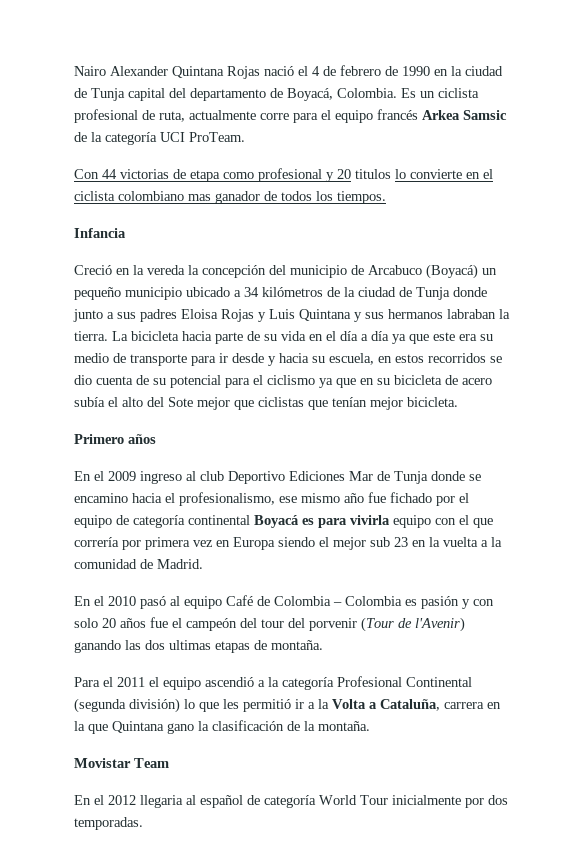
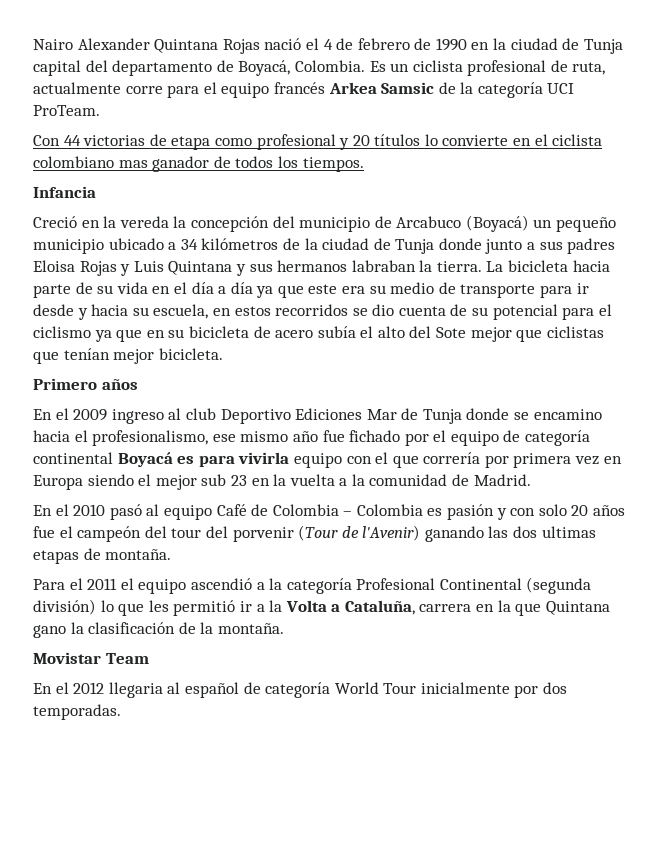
[355,169,391,179] titulos -> [374,134,421,146] títulos

